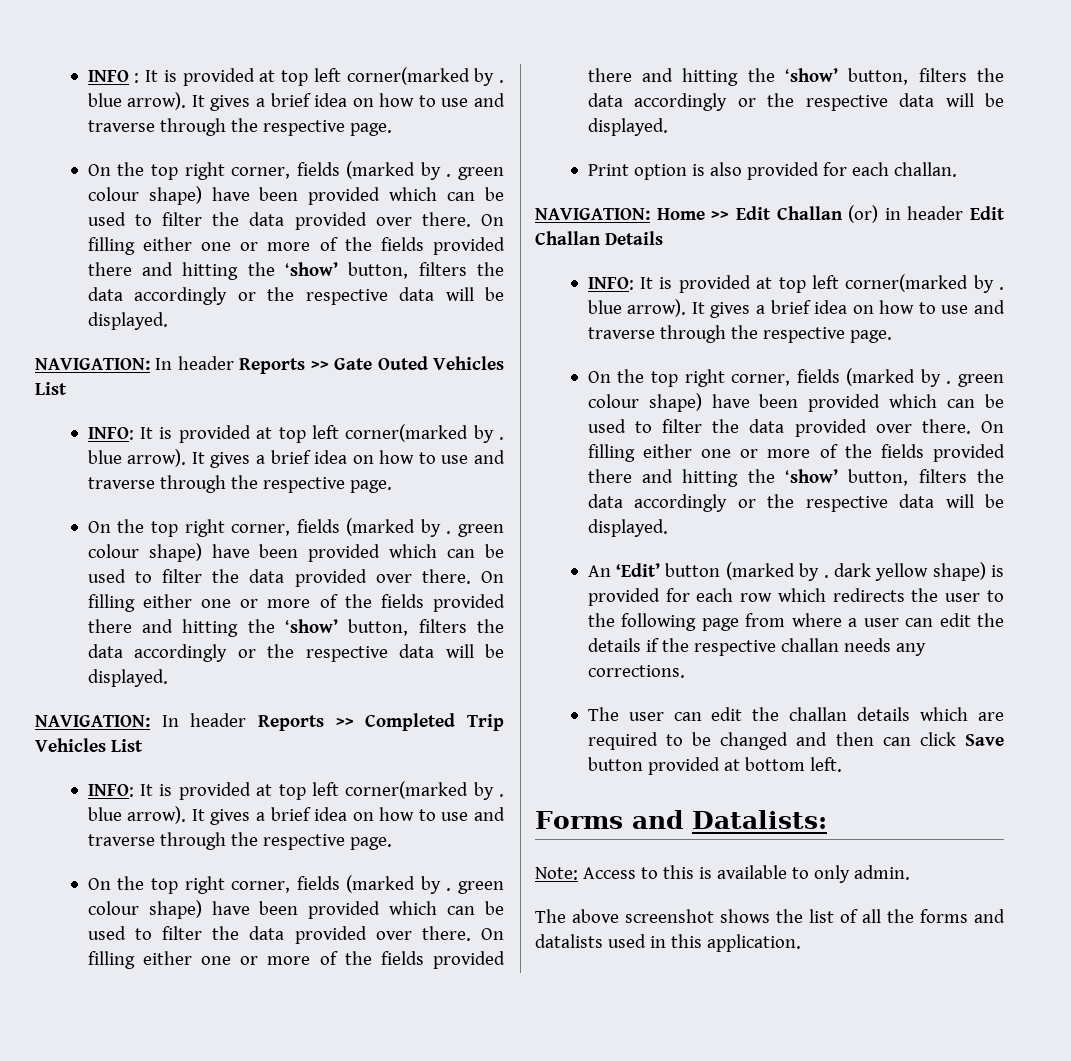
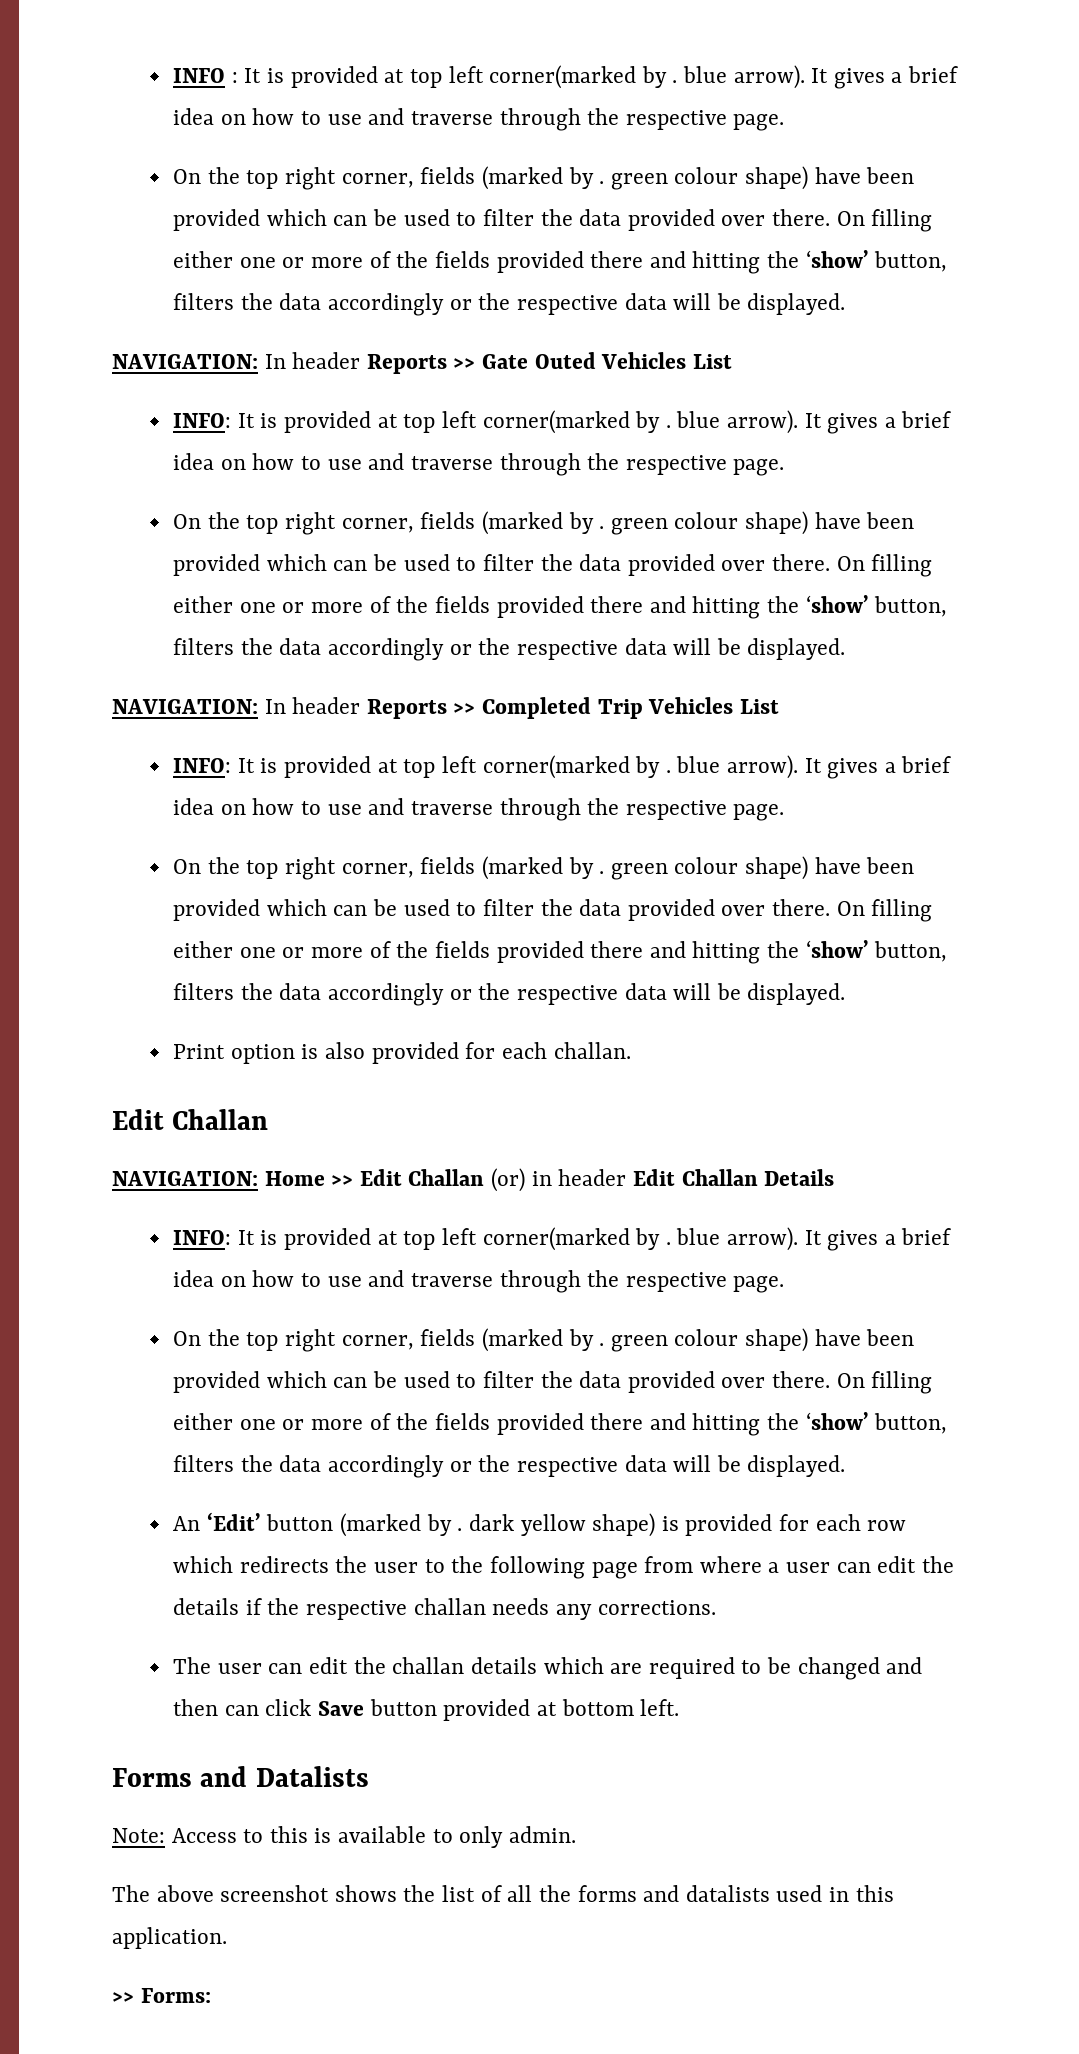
(957, 169) none -> [112,1109,269,1130] // Edit Challan
[691,810,827,829] Datalists: -> [255,1766,369,1787] Datalists
(801, 943) none -> [112,1988,211,2003] // >> Forms:

